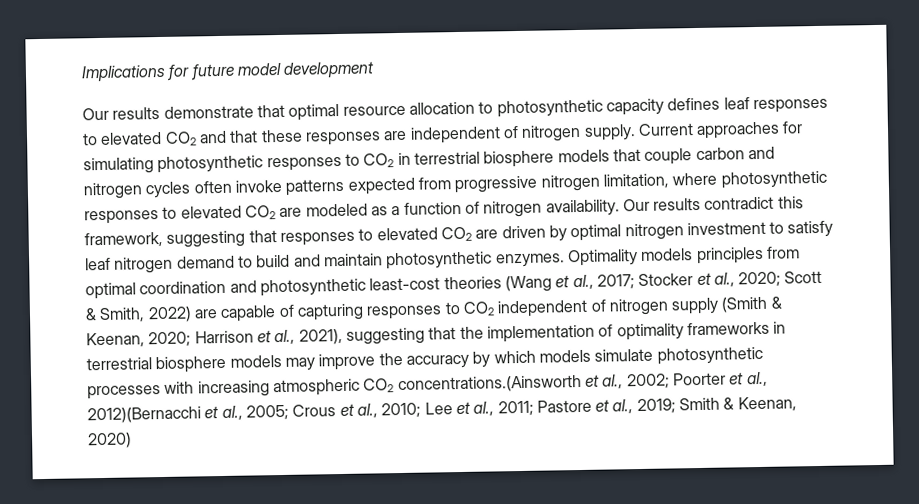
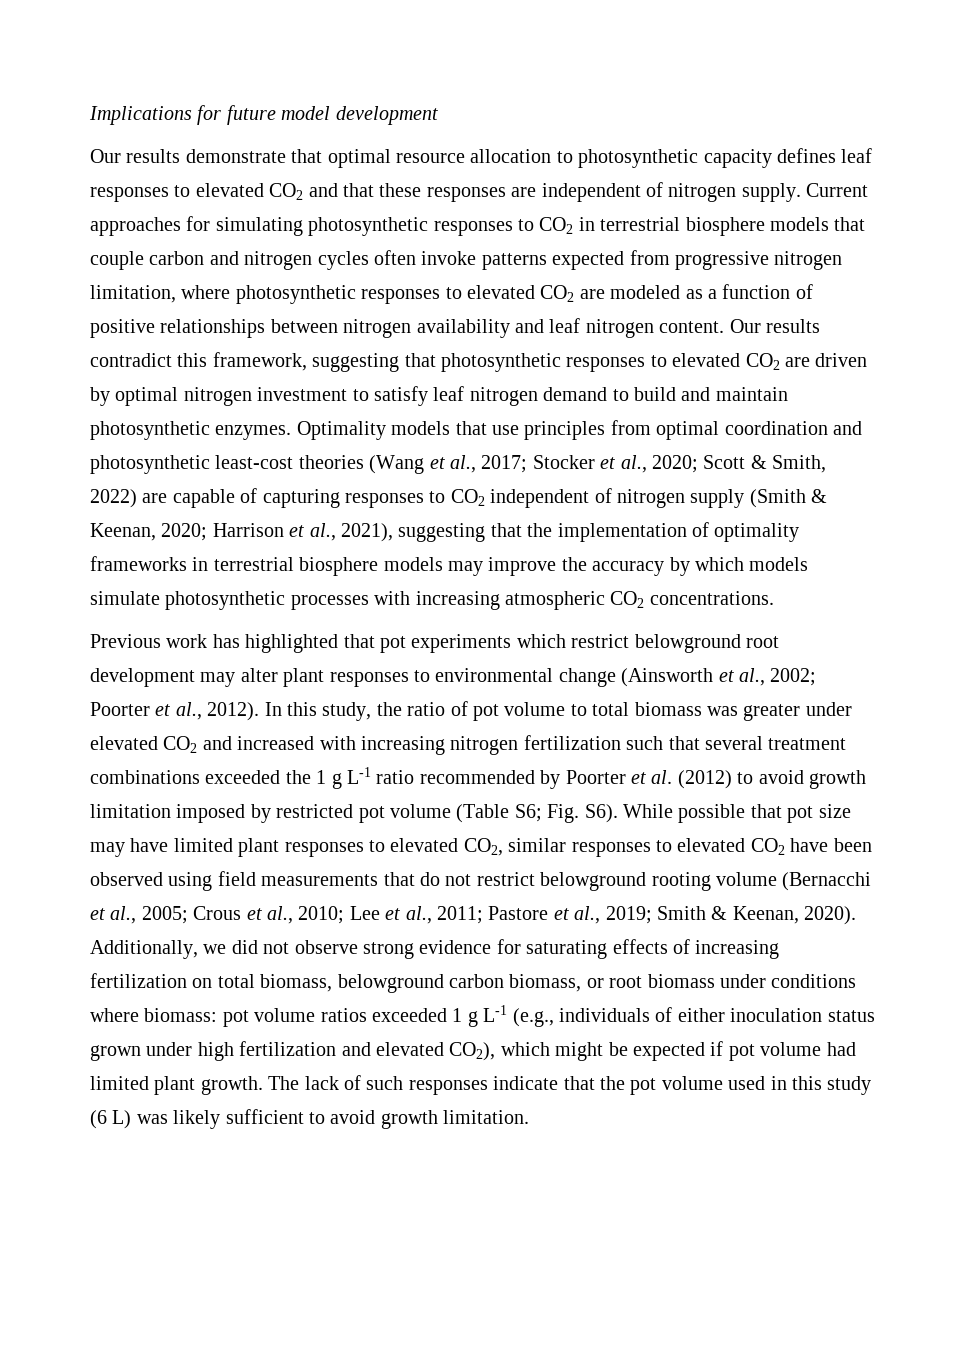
[483,199,620,218] nitrogen availability. -> [90,318,725,338] positive relationships between nitrogen availability and leaf nitrogen content.
(277, 236) none -> [441,353,561,372] photosynthetic
(694, 254) none -> [455,421,519,435] that use
[397,374,582,394] concentrations.(Ainsworth -> [649,591,774,605] [90,634,779,653] [90,668,714,687] concentrations. // Previous work has highlighted that pot experiments which restrict belowground root development may alter plant responses to environmental change (Ainsworth
[87,406,201,424] 2012)(Bernacchi -> [207,701,852,721] [90,735,847,755] [90,767,866,789] [90,804,851,823] [90,838,872,857] [90,871,872,891] 2012). In this study, the ratio of pot volume to total biomass was greater under elevated CO2 and increased with increasing nitrogen fertilization such that several treatment combinations exceeded the 1 g L-1 ratio recommended by Poorter et al. (2012) to avoid growth limitation imposed by restricted pot volume (Table S6; Fig. S6). While possible that pot size may have limited plant responses to elevated CO2, similar responses to elevated CO2 have been observed using field measurements that do not restrict belowground rooting volume (Bernacchi
[87,432,132,449] 2020) -> [804,906,857,925] [90,939,780,959] [90,973,857,993] [90,1005,875,1027] [90,1041,856,1061] [90,1075,872,1095] [90,1109,530,1129] 2020). Additionally, we did not observe strong evidence for saturating effects of increasing fertilization on total biomass, belowground carbon biomass, or root biomass under conditions where biomass: pot volume ratios exceeded 1 g L-1 (e.g., individuals of either inoculation status grown under high fertilization and elevated CO2), which might be expected if pot volume had limited plant growth. The lack of such responses indicate that the pot volume used in this study (6 L) was likely sufficient to avoid growth limitation.

